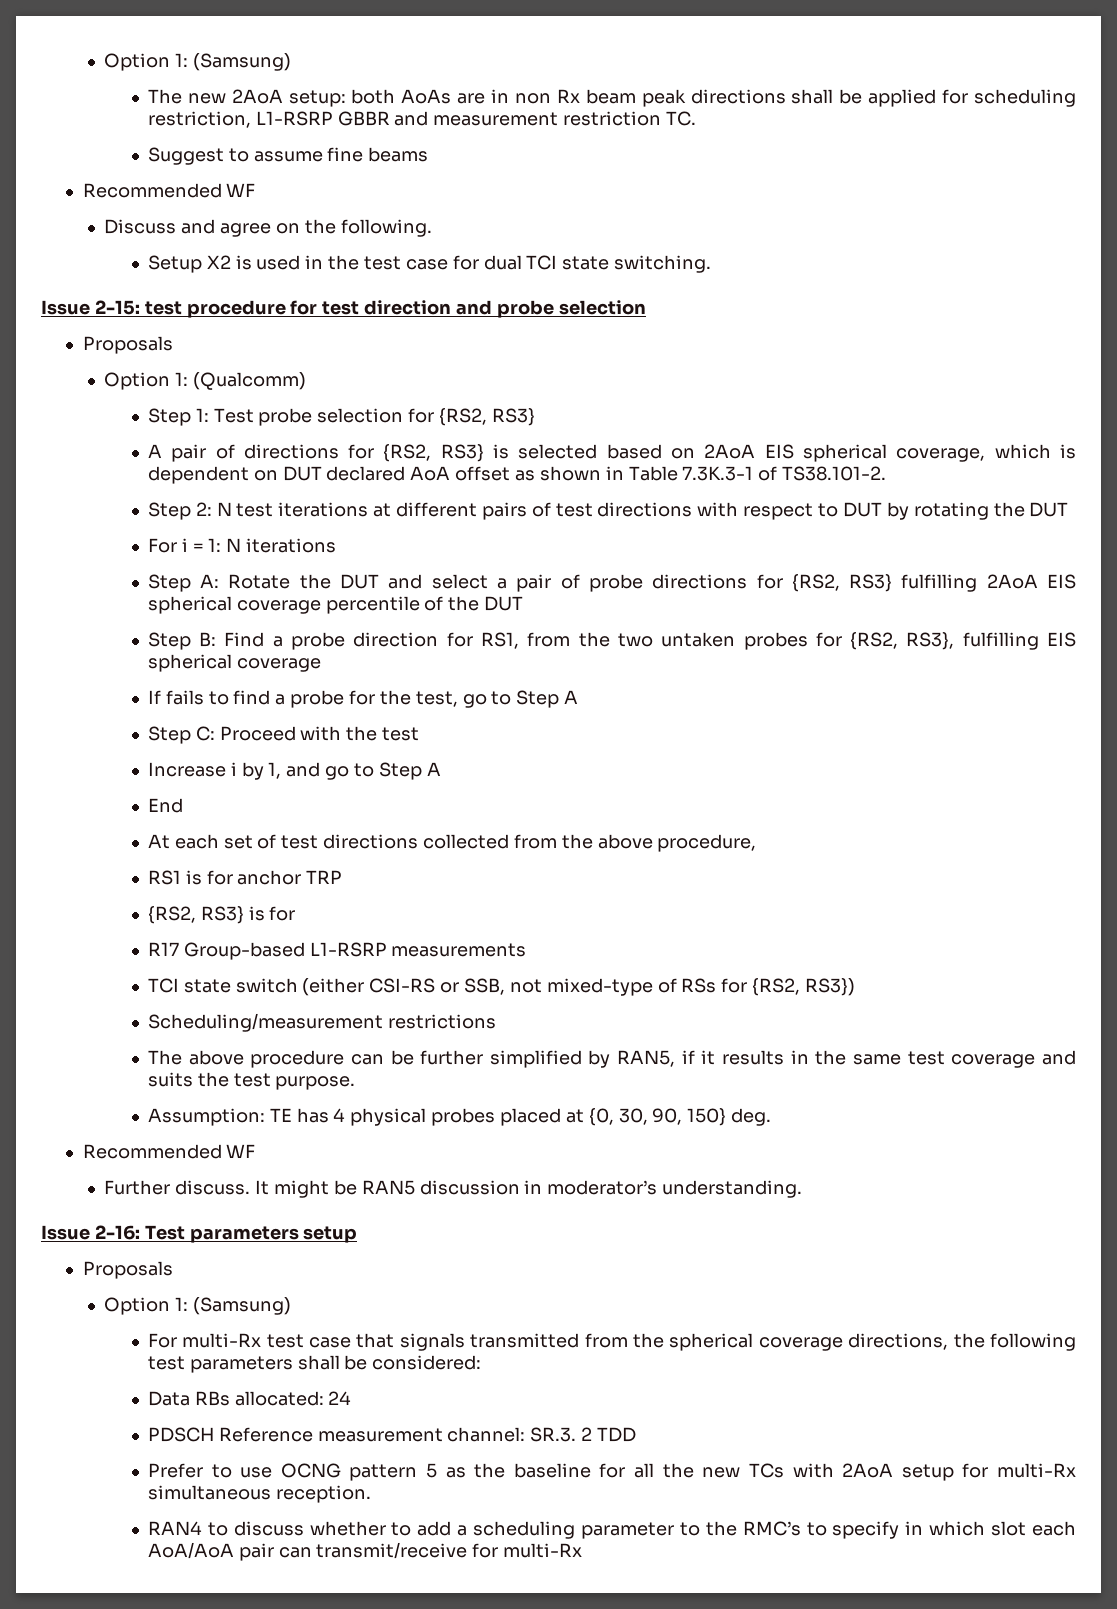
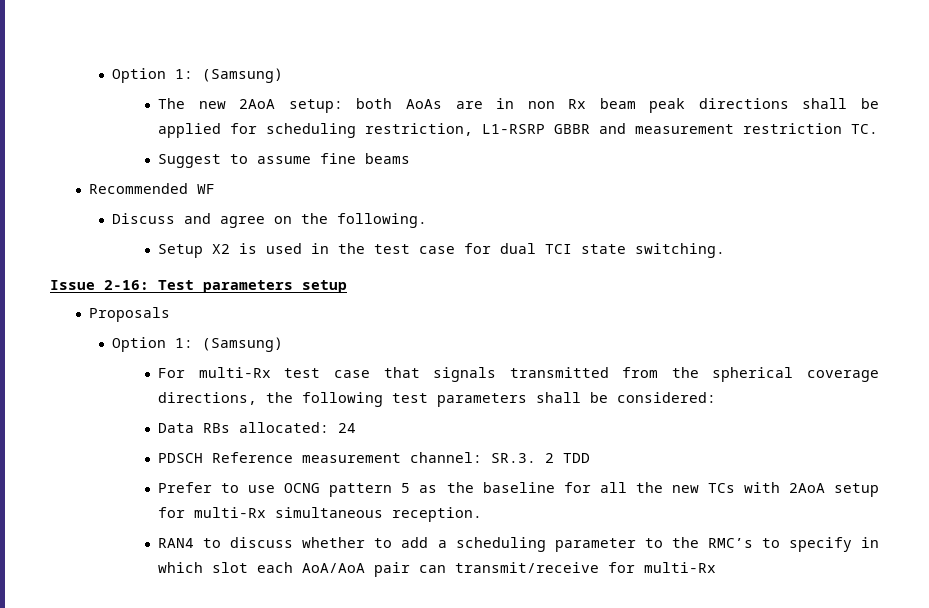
[41,300,646,318] [82,336,173,354] [104,372,307,390] [147,408,535,426] [147,444,1077,462] [147,466,887,484] [147,502,1069,520] [147,538,337,553] [147,574,1076,592] [147,596,524,614] [147,632,1076,650] [147,654,321,672] [147,690,579,708] [147,726,420,744] [147,762,441,780] [147,798,183,813] [147,834,757,852] [147,870,343,885] [147,906,296,924] [147,942,527,960] [147,978,856,996] [147,1013,496,1032] [147,1050,1077,1068] [147,1072,356,1090] [147,1108,772,1126] [82,1144,256,1159] [104,1180,803,1198] // Issue 2-15: test procedure for test direction and probe selection // Proposals // Option 1: (Qualcomm) // Step 1: Test probe selection for {RS2, RS3} // A pair of directions for {RS2, RS3} is selected based on 2AoA EIS spherical coverage, which is dependent on DUT declared AoA offset as shown in Table 7.3K.3-1 of TS38.101-2. // Step 2: N test iterations at different pairs of test directions with respect to DUT by rotating the DUT // For i = 1: N iterations // Step A: Rotate the DUT and select a pair of probe directions for {RS2, RS3} fulfilling 2AoA EIS spherical coverage percentile of the DUT // Step B: Find a probe direction for RS1, from the two untaken probes for {RS2, RS3}, fulfilling EIS spherical coverage // If fails to find a probe for the test, go to Step A // Step C: Proceed with the test // Increase i by 1, and go to Step A // End // At each set of test directions collected from the above procedure, // RS1 is for anchor TRP // {RS2, RS3} is for // R17 Group-based L1-RSRP measurements // TCI state switch (either CSI-RS or SSB, not mixed-type of RSs for {RS2, RS3}) // Scheduling/measurement restrictions // The above procedure can be further simplified by RAN5, if it results in the same test coverage and suits the test purpose. // Assumption: TE has 4 physical probes placed at {0, 30, 90, 150} deg. // Recommended WF // Further discuss. It might be RAN5 discussion in moderator’s understanding. -> (726, 250) none

